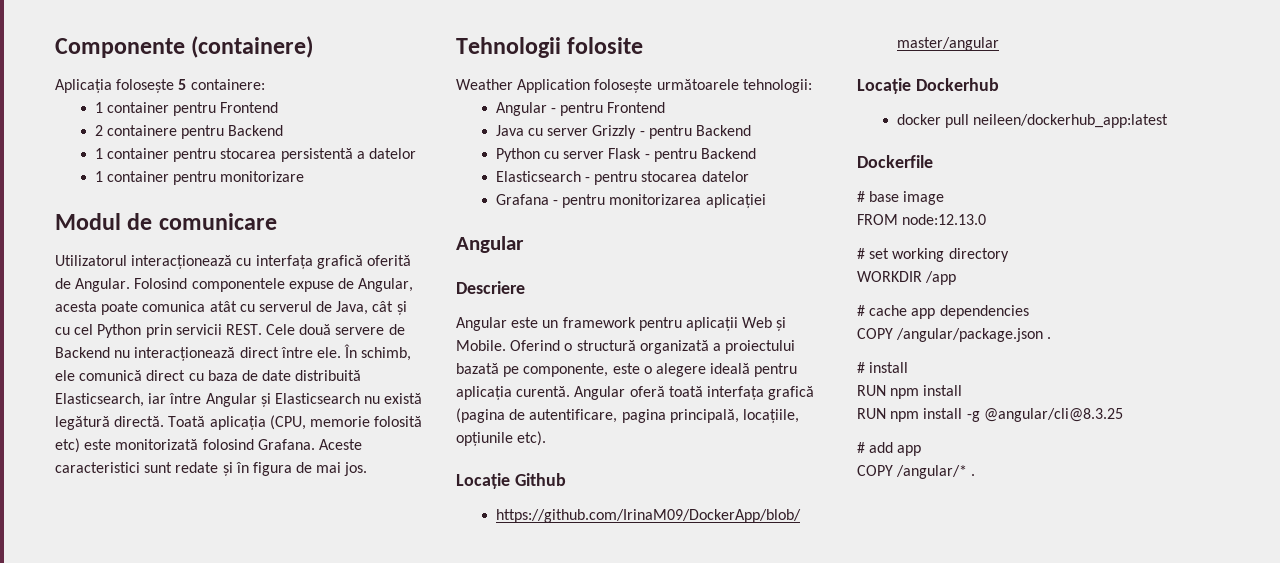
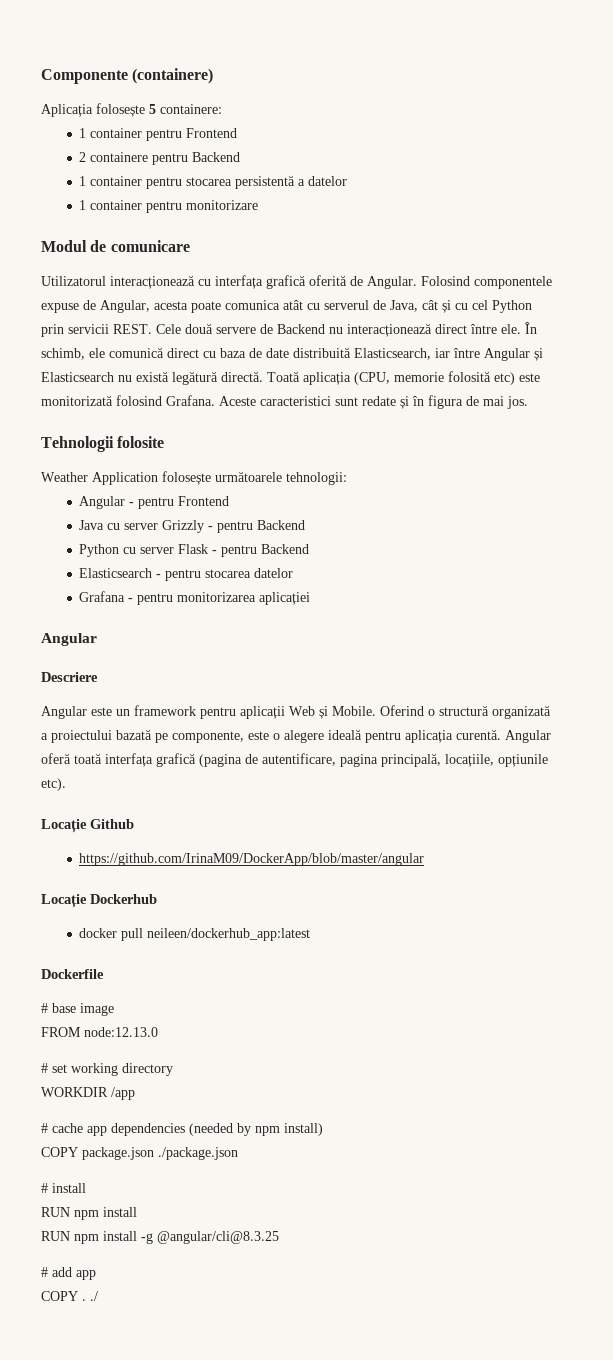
[857,328,1052,342] // COPY /angular/package.json . -> [189,1123,323,1136] [41,1147,238,1160] (needed by npm install) // COPY package.json ./package.json
[896,465,976,479] /angular/* . -> [82,1291,98,1301] . ./

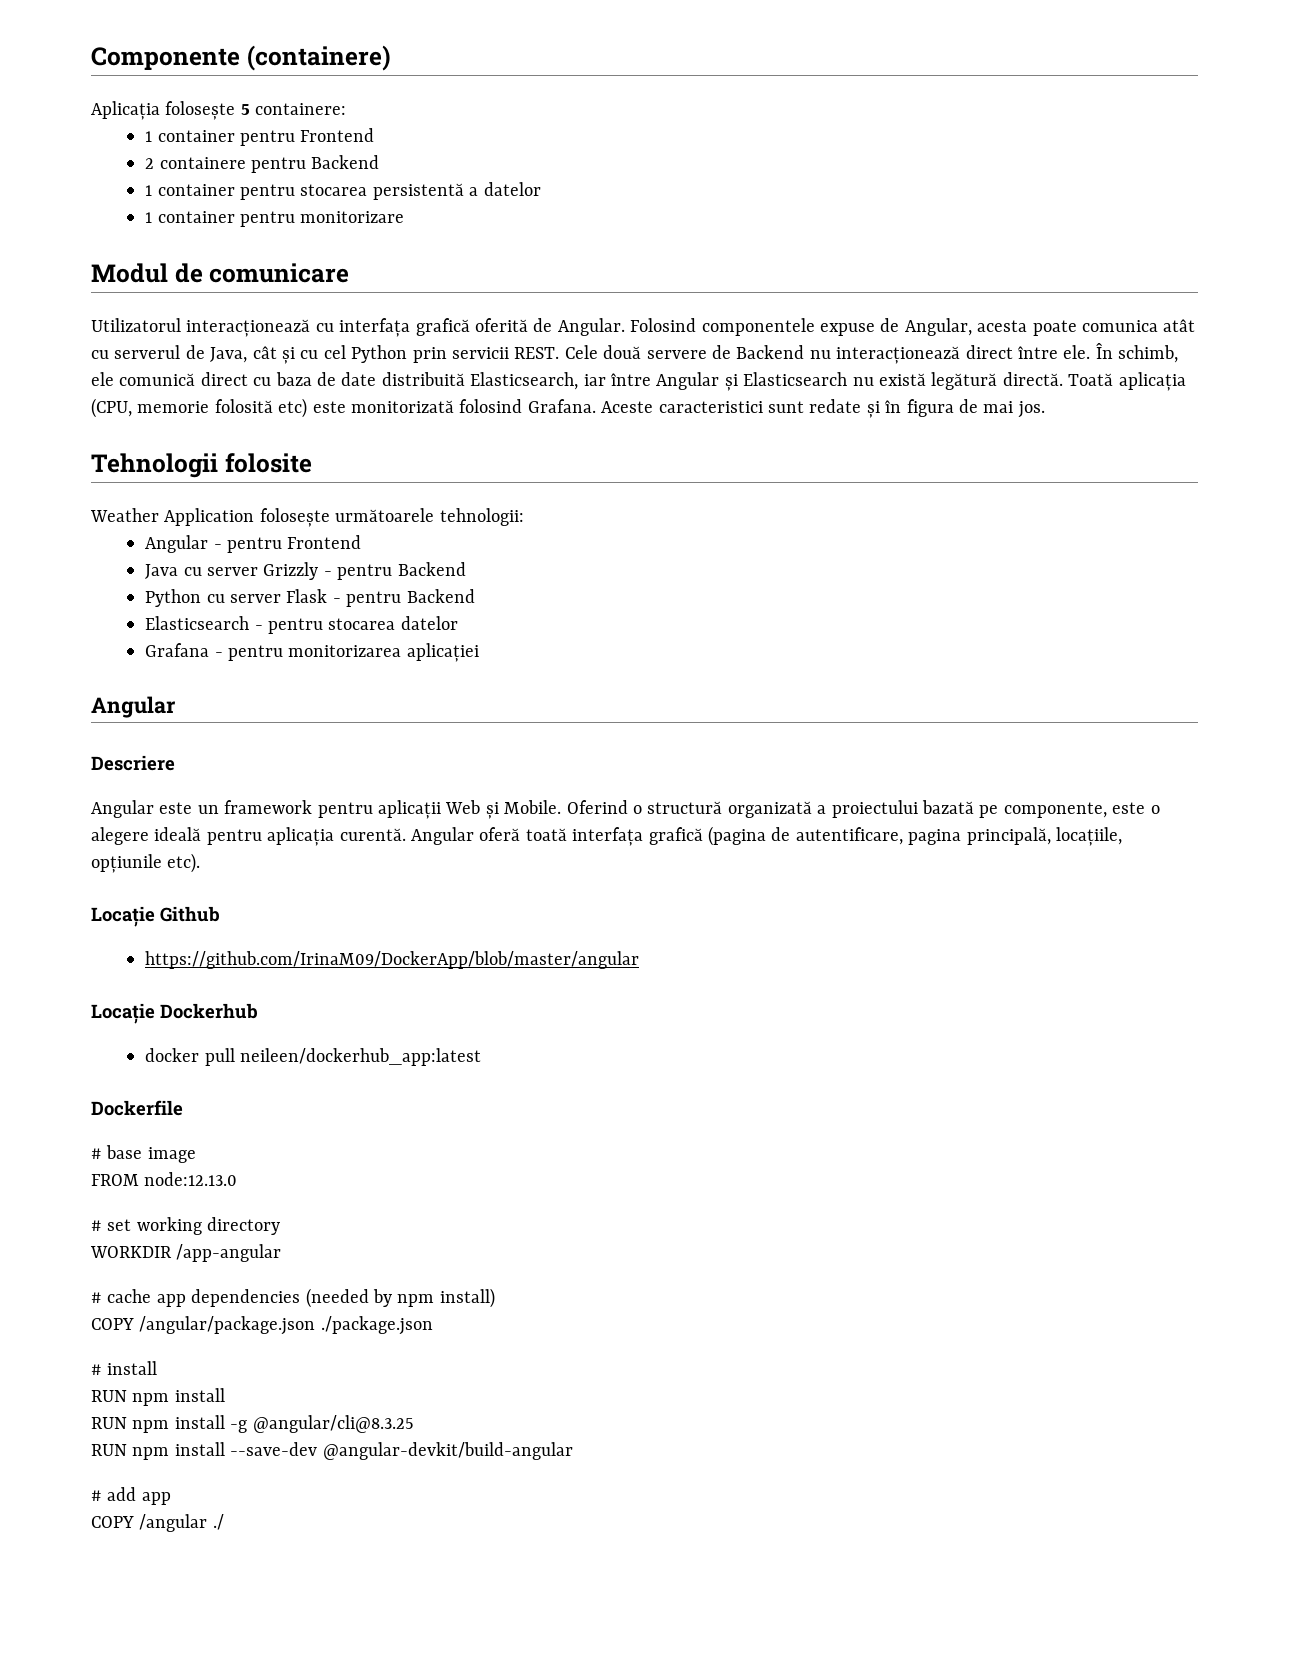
[111,1087,135,1100] /app -> [176,1244,282,1262] /app-angular
[82,1147,154,1160] package.json -> [139,1316,316,1335] /angular/package.json
(279, 1237) none -> [91,1442,573,1460] // RUN npm install --save-dev @angular-devkit/build-angular
[82,1299,86,1301] . -> [139,1514,208,1532] /angular

